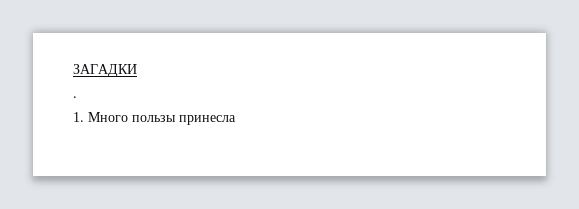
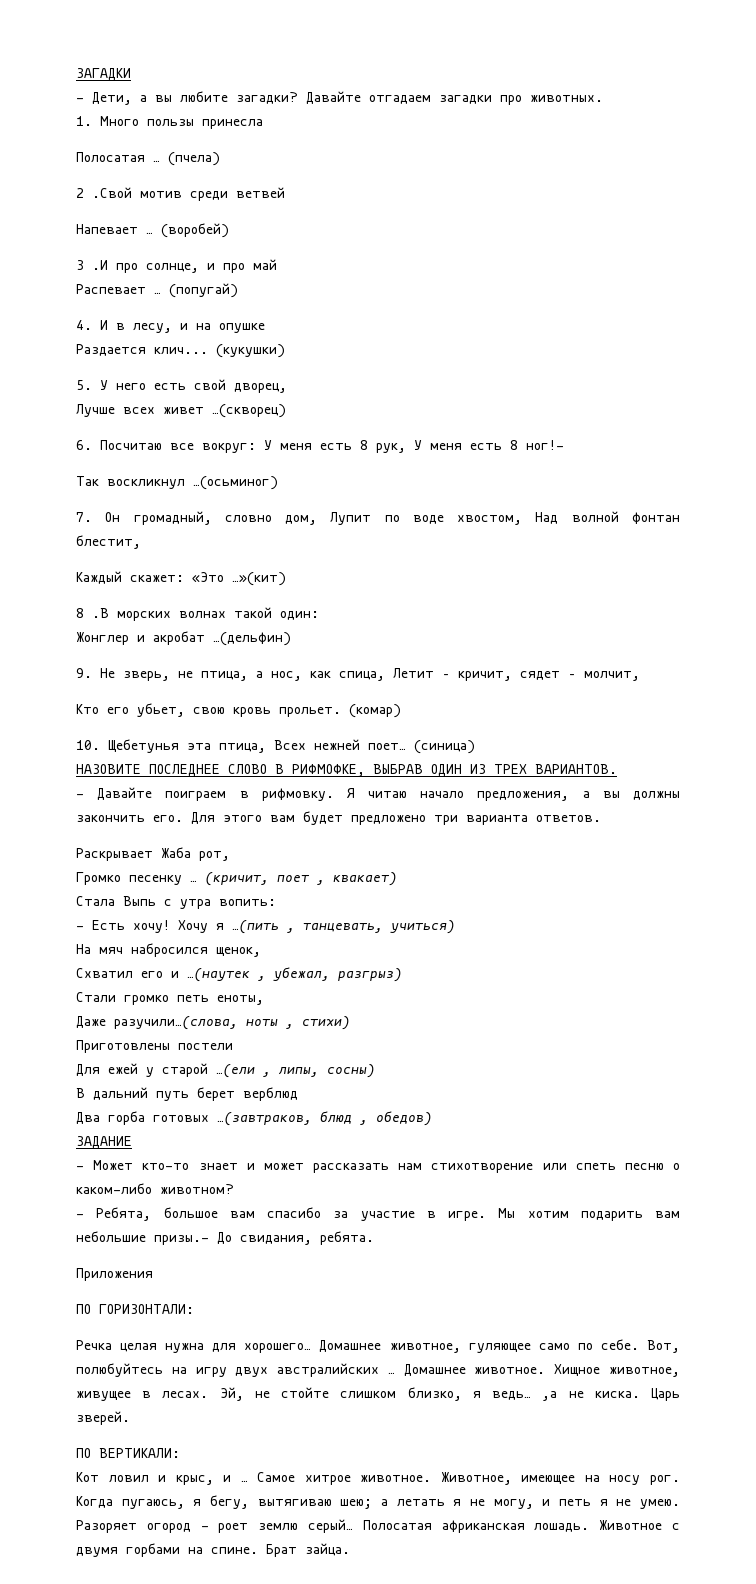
[73,96,77,98] [73,112,236,125] . // 1. Много пользы принесла -> [76,91,603,105] [76,116,263,129] [76,152,220,166] [76,187,285,201] [76,223,229,238] [76,259,277,273] [76,283,238,298] [76,320,265,333] [76,344,285,358] [76,379,287,393] [76,404,286,418] [76,440,564,453] [76,476,278,490] [76,511,680,525] [76,535,141,549] [76,571,286,586] [76,607,319,621] [76,631,291,646] [76,668,640,681] [76,703,401,718] [76,739,475,754] [76,764,617,777] [76,787,680,801] [76,811,601,825] [76,847,230,861] [76,872,397,886] [76,896,276,909] [76,920,455,934] [76,943,261,957] [76,967,402,982] [76,992,264,1005] [76,1016,350,1030] [76,1040,233,1053] [76,1063,375,1078] [76,1087,298,1101] [76,1111,432,1126] [76,1136,132,1148] [76,1160,680,1173] [76,1183,234,1195] [76,1207,680,1221] [76,1231,374,1245] [76,1268,153,1281] [76,1304,194,1314] [76,1339,680,1353] [76,1363,680,1377] [76,1387,680,1401] [76,1411,130,1425] [76,1448,180,1458] [76,1472,681,1485] [76,1495,680,1509] [76,1519,680,1533] [76,1543,350,1557] - Дети, а вы любите загадки? Давайте отгадаем загадки про животных. // 1. Много пользы принесла // Полосатая … (пчела) // 2 .Свой мотив среди ветвей // Напевает … (воробей) // 3 .И про солнце, и про май // Распевает … (попугай) // 4. И в лесу, и на опушке // Раздается клич... (кукушки) // 5. У него есть свой дворец, // Лучше всех живет …(скворец) // 6. Посчитаю все вокруг: У меня есть 8 рук, У меня есть 8 ног!- // Так воскликнул …(осьминог) // 7. Он громадный, словно дом, Лупит по воде хвостом, Над волной фонтан блестит, // Каждый скажет: «Это …»(кит) // 8 .В морских волнах такой один: // Жонглер и акробат …(дельфин) // 9. Не зверь, не птица, а нос, как спица, Летит – кричит, сядет – молчит, // Кто его убьет, свою кровь прольет. (комар) // 10. Щебетунья эта птица, Всех нежней поет… (синица) // НАЗОВИТЕ ПОСЛЕДНЕЕ СЛОВО В РИФМОФКЕ, ВЫБРАВ ОДИН ИЗ ТРЕХ ВАРИАНТОВ. // - Давайте поиграем в рифмовку. Я читаю начало предложения, а вы должны закончить его. Для этого вам будет предложено три варианта ответов. // Раскрывает Жаба рот, // Громко песенку … (кричит, поет , квакает) // Стала Выпь с утра вопить: // - Есть хочу! Хочу я …(пить , танцевать, учиться) // На мяч набросился щенок, // Схватил его и …(наутек , убежал, разгрыз) // Стали громко петь еноты, // Даже разучили…(слова, ноты , стихи) // Приготовлены постели // Для ежей у старой …(ели , липы, сосны) // В дальний путь берет верблюд // Два горба готовых …(завтраков, блюд , обедов) // ЗАДАНИЕ // - Может кто-то знает и может рассказать нам стихотворение или спеть песню о каком-либо животном? // - Ребята, большое вам спасибо за участие в игре. Мы хотим подарить вам небольшие призы.- До свидания, ребята. // Приложения // ПО ГОРИЗОНТАЛИ: // Речка целая нужна для хорошего… Домашнее животное, гуляющее само по себе. Вот, полюбуйтесь на игру двух австралийских … Домашнее животное. Хищное животное, живущее в лесах. Эй, не стойте слишком близко, я ведь… ,а не киска. Царь зверей. // ПО ВЕРТИКАЛИ: // Кот ловил и крыс, и … Самое хитрое животное. Животное, имеющее на носу рог. Когда пугаюсь, я бегу, вытягиваю шею; а летать я не могу, и петь я не умею. Разоряет огород - роет землю серый… Полосатая африканская лошадь. Животное с двумя горбами на спине. Брат зайца.

